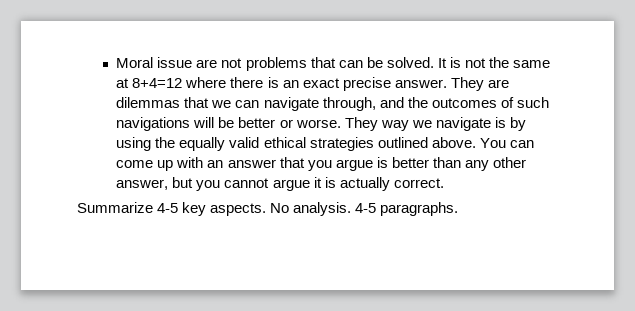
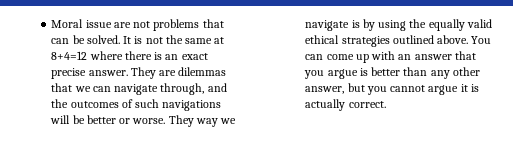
[77,202,459,216] // Summarize 4-5 key aspects. No analysis. 4-5 paragraphs. -> (386, 104) none

